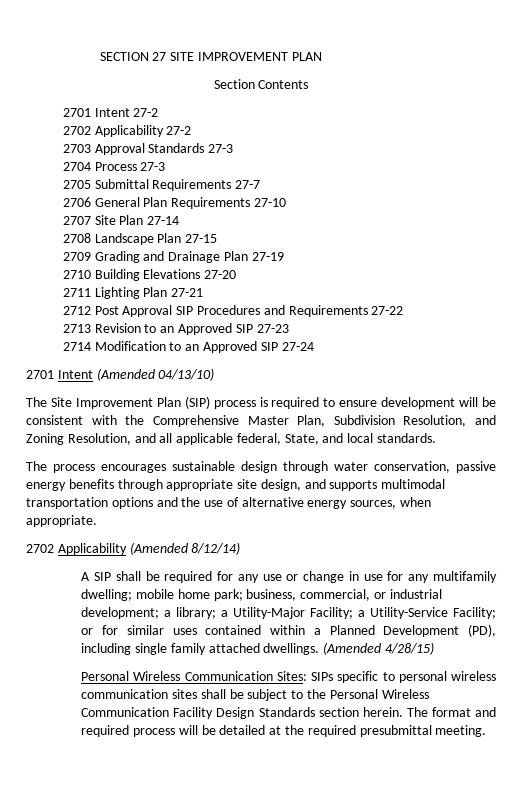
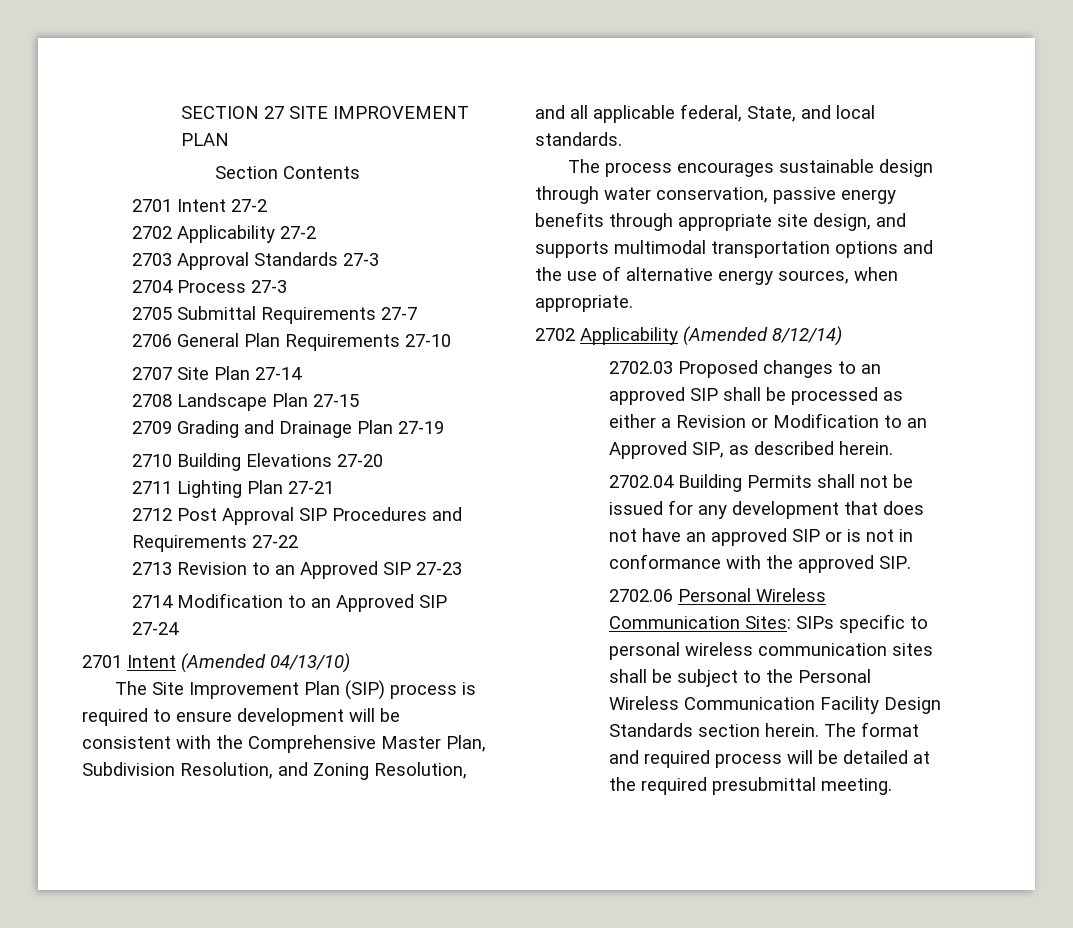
[81,571,497,583] [81,589,442,601] [81,607,497,619] [81,624,496,637] [81,642,434,655] A SIP shall be required for any use or change in use for any multifamily dwelling; mobile home park; business, commercial, or industrial development; a library; a Utility-Major Facility; a Utility-Service Facility; or for similar uses contained within a Planned Development (PD), including single family attached dwellings. (Amended 4/28/15) // -> [609,360,882,378] [609,387,904,405] [609,413,928,428] [609,441,894,459] [609,474,914,492] [609,500,925,519] [609,528,914,546] [609,554,912,573] [609,589,674,602] 2702.03 Proposed changes to an approved SIP shall be processed as either a Revision or Modification to an Approved SIP, as described herein. // 2702.04 Building Permits shall not be issued for any development that does not have an approved SIP or is not in conformance with the approved SIP. // 2702.06

